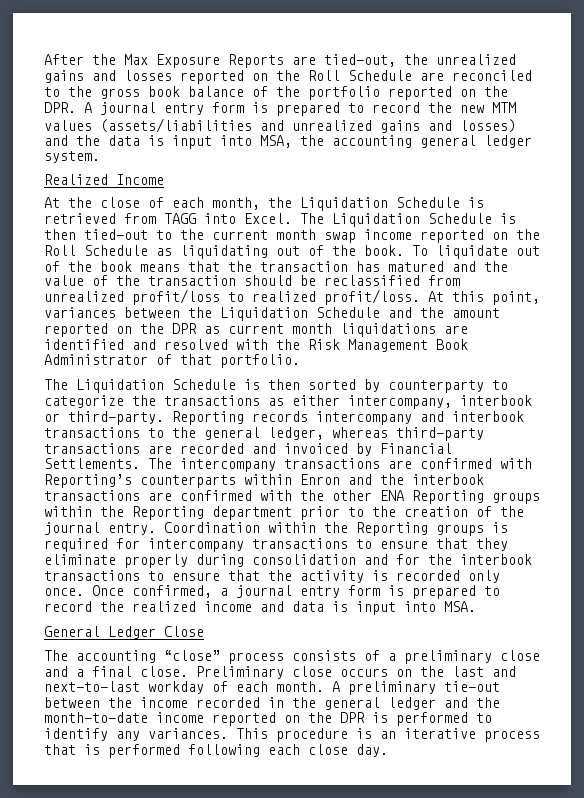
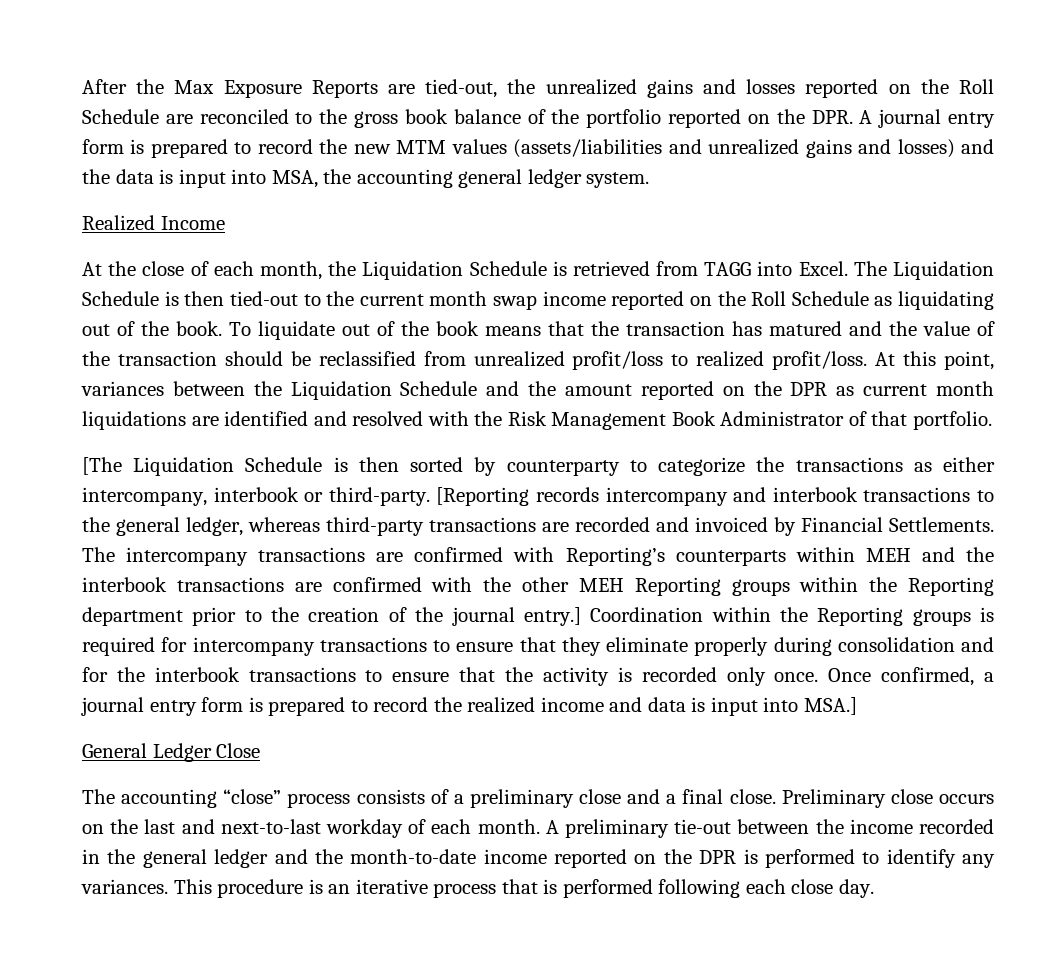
[44,379,68,390] The -> [82,457,122,475] [The
[172,411,244,425] Reporting -> [436,487,530,506] [Reporting
[300,474,340,485] Enron -> [865,548,911,562] MEH
[380,490,404,501] ENA -> [578,578,624,592] MEH
[108,523,156,535] entry. -> [523,607,581,626] entry.]
[444,601,476,612] MSA. -> [804,697,858,715] MSA.]

